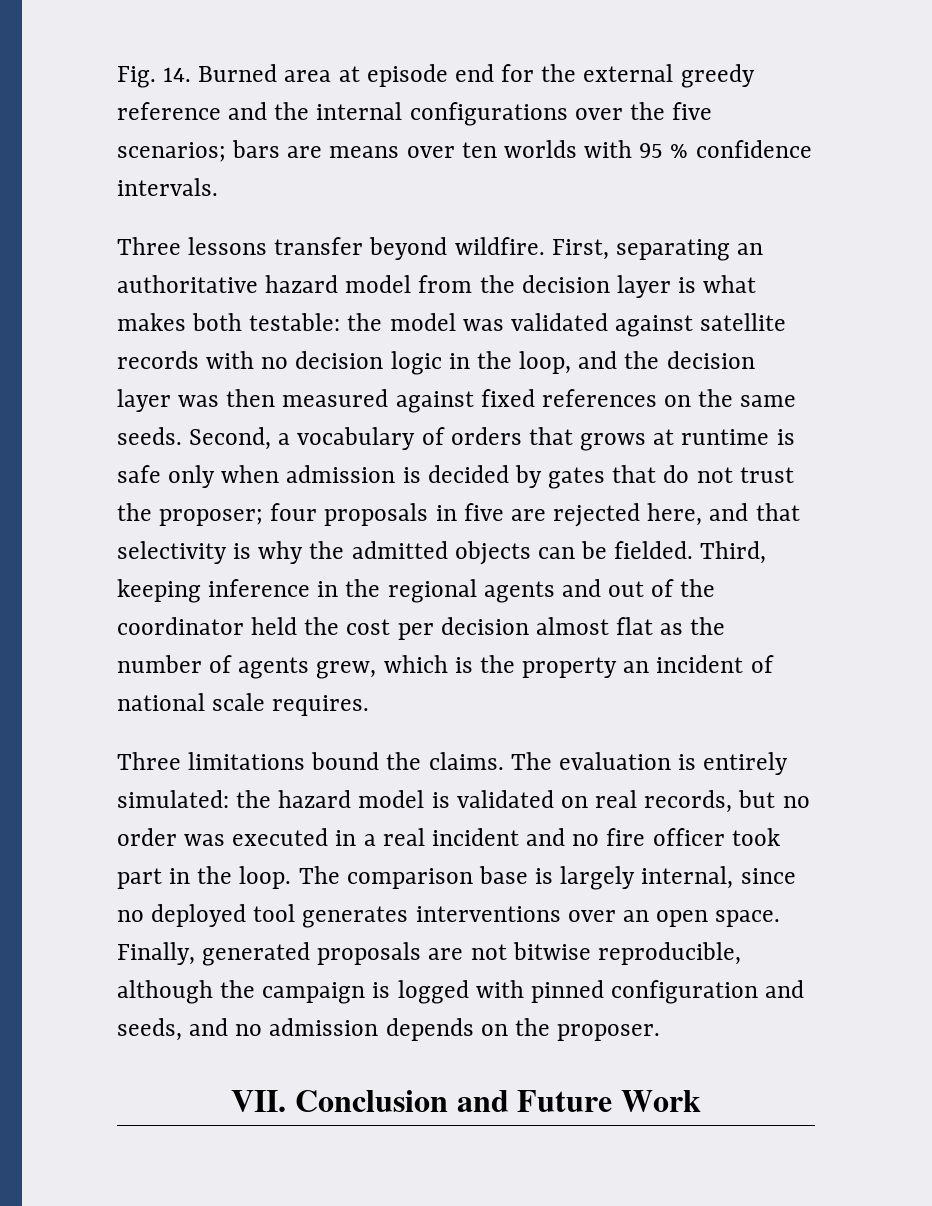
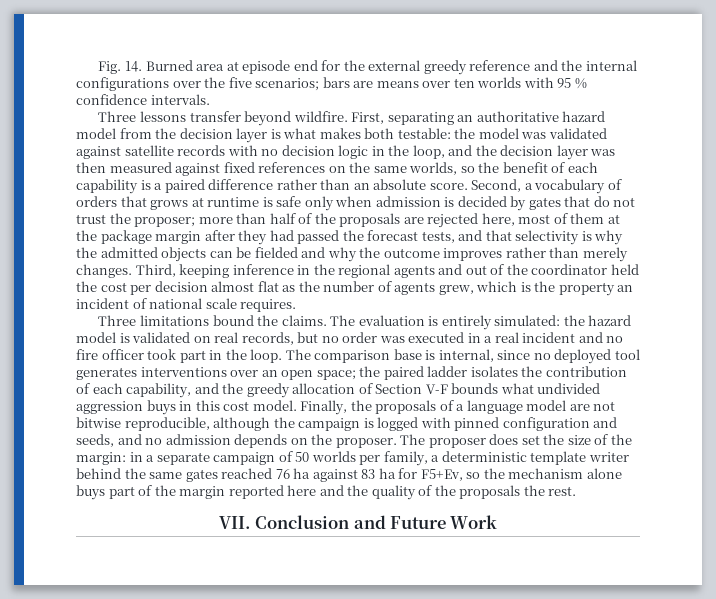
[117,427,182,445] seeds. -> [409,162,598,175] [76,179,468,194] worlds, so the benefit of each capability is a paired difference rather than an absolute score.
[270,503,703,527] four proposals in five are rejected here, -> [198,213,620,228] [76,230,455,245] more than half of the proposals are rejected here, most of them at the package margin after they had passed the forecast tests,
[614,541,694,559] fielded. -> [254,247,628,262] [76,264,132,278] fielded and why the outcome improves rather than merely changes.
[560,866,636,890] largely -> (436, 355) none
[715,910,781,927] [117,942,422,966] space. Finally, generated proposals -> [316,366,627,380] [76,383,601,398] [76,400,567,415] space; the paired ladder isolates the contribution of each capability, and the greedy allocation of Section V-F bounds what undivided aggression buys in this cost model. Finally, the proposals of a language model
(661, 1032) none -> [400,434,632,448] [76,451,629,466] [76,468,622,482] [76,485,577,500] The proposer does set the size of the margin: in a separate campaign of 50 worlds per family, a deterministic template writer behind the same gates reached 76 ha against 83 ha for F5+Ev, so the mechanism alone buys part of the margin reported here and the quality of the proposals the rest.

